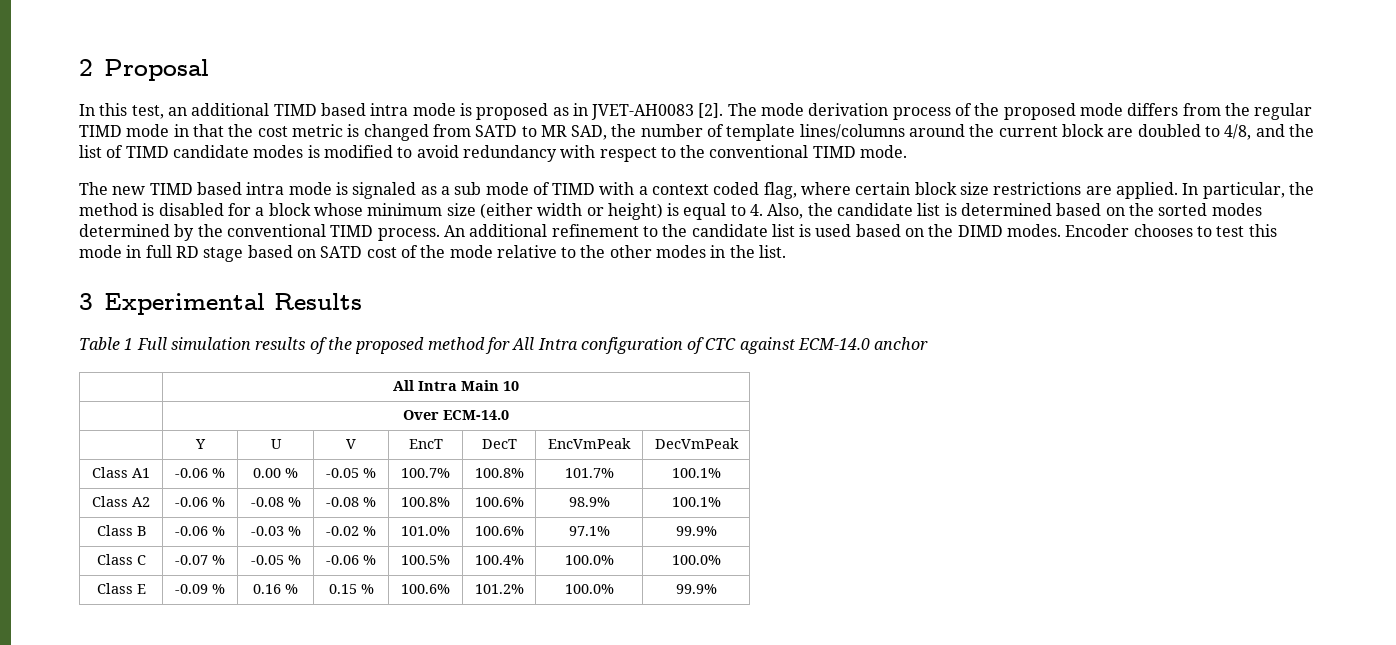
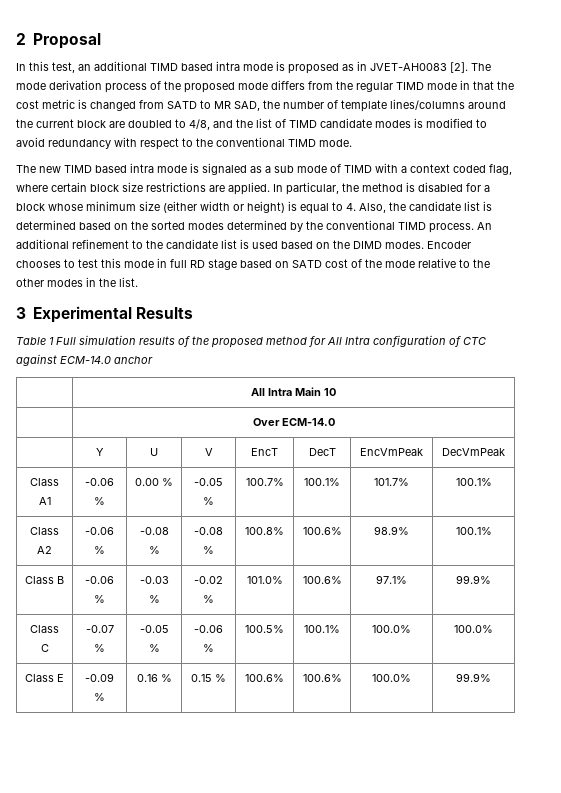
[474,468,524,478] 100.8% -> [304,478,340,486] 100.1%
[474,555,524,565] 100.4% -> [304,625,340,633] 100.1%
[474,584,524,594] 101.2% -> [302,674,342,682] 100.6%

